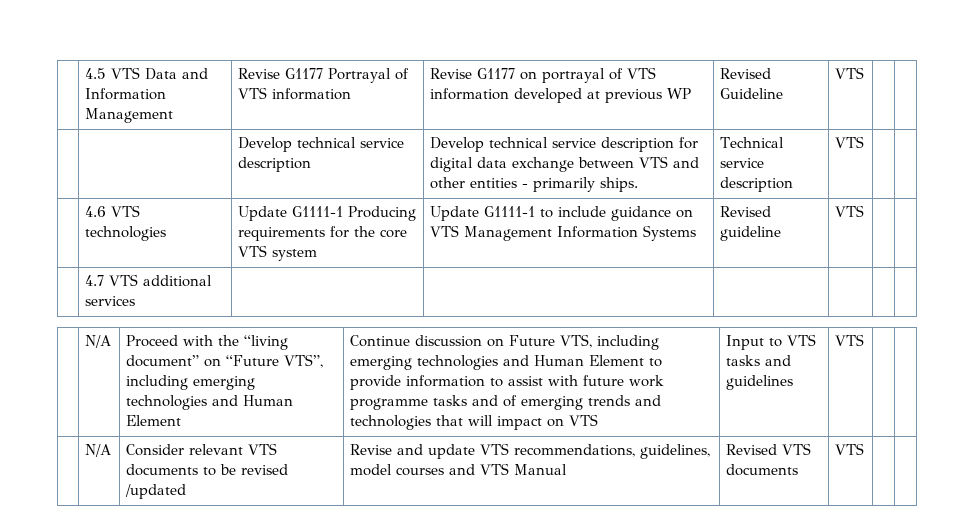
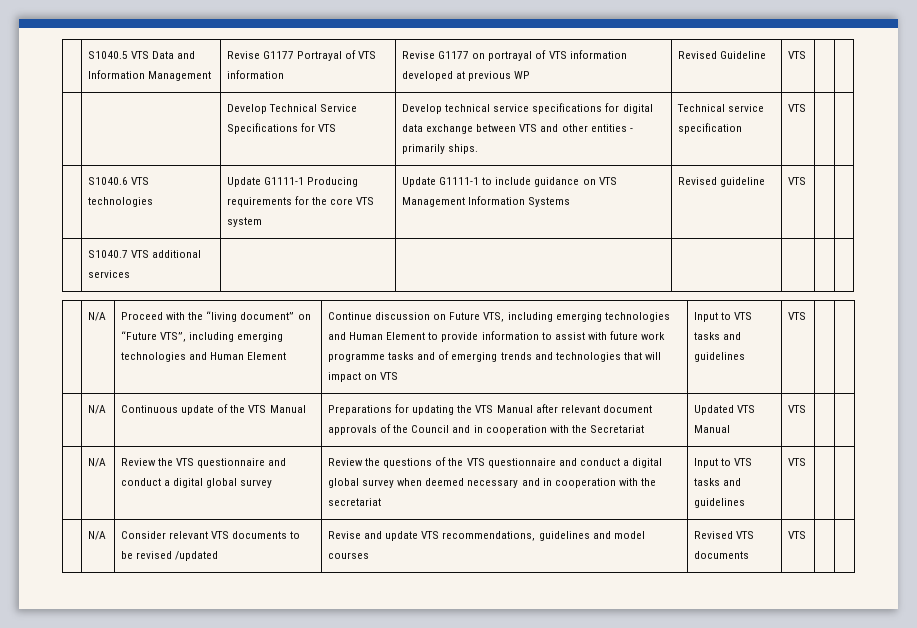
[85,68,107,79] | 4.5 -> [88,51,129,59] | S1040.5
[297,137,405,148] [238,157,312,172] [430,137,675,152] technical service description | Develop technical service description -> [269,104,358,112] [227,123,337,134] [402,103,603,114] Technical Service Specifications for VTS | Develop technical service specifications
[720,177,794,192] [835,136,865,148] [85,206,107,217] description | VTS | | // | 4.6 -> [678,123,743,134] [788,104,807,112] [88,177,129,185] specification | VTS | | // | S1040.6
[85,275,105,286] 4.7 -> [88,250,129,258] S1040.7
(865, 340) none -> [88,405,107,414] [121,404,306,415] [328,404,652,415] [328,424,644,435] [694,405,756,415] [694,425,731,433] [788,405,807,413] [88,458,107,467] [121,458,287,468] [121,478,273,488] [328,457,663,468] [328,478,656,488] [328,498,382,506] [694,458,753,468] [694,478,742,486] [694,498,746,508] [788,458,807,466] // | N/A | Continuous update of the VTS Manual | Preparations for updating the VTS Manual after relevant document approvals of the Council and in cooperation with the Secretariat | Updated VTS Manual | VTS | | // | N/A | Review the VTS questionnaire and conduct a digital global survey | Review the questions of the VTS questionnaire and conduct a digital global survey when deemed necessary and in cooperation with the secretariat | Input to VTS tasks and guidelines | VTS | |
[640,444,711,459] guidelines, -> [538,531,611,541] guidelines and
[449,463,568,475] and VTS Manual -> (370, 555) none

